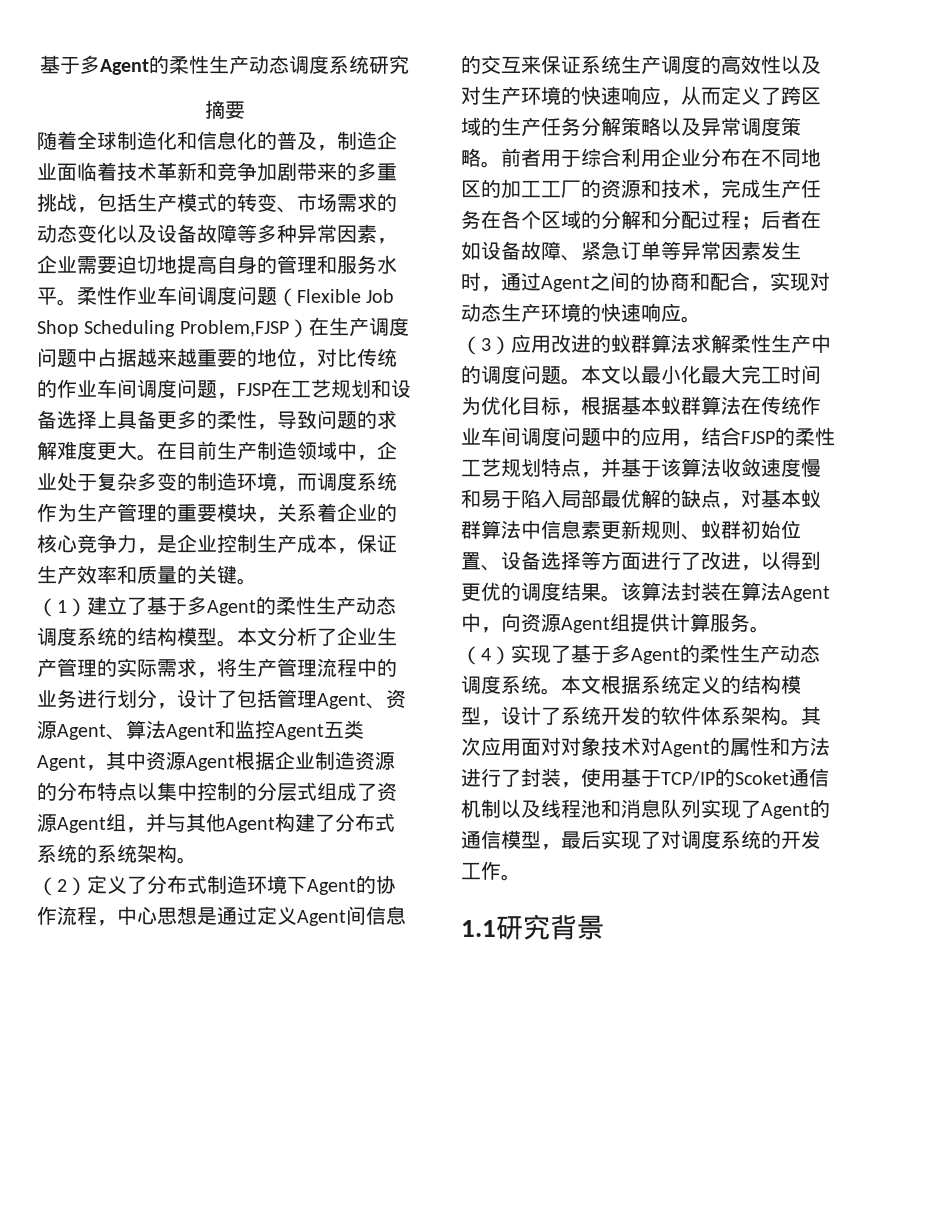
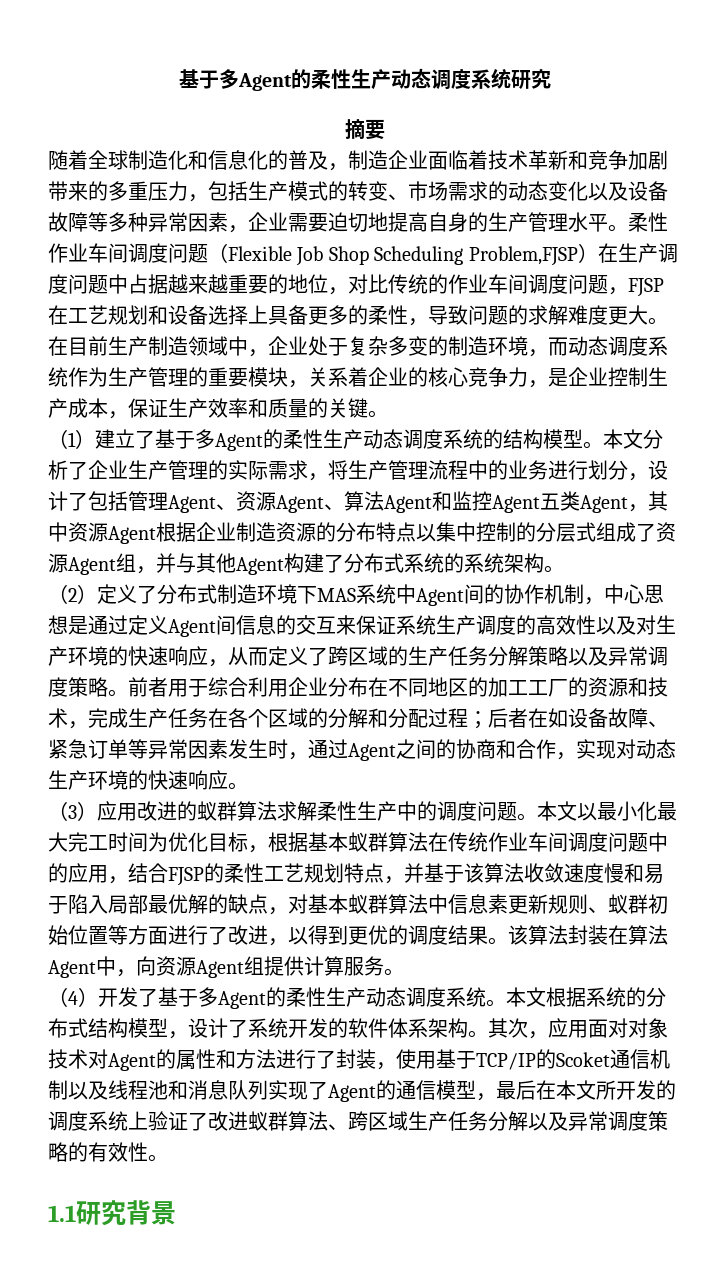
[37,193,77,212] 挑战 -> [148,181,188,201] 压力
[277,255,377,274] 管理和服务 -> [488,212,568,232] 生产管理
(317, 482) none -> [568,336,608,356] 动态
[307,875,396,895] [37,906,97,925] Agent的协作流程 -> [317,584,584,606] MAS系统中Agent间的协作机制
[710,272,750,291] 配合 -> [516,739,556,759] 合作
[481,551,581,571] 、设备选择 -> (108, 935) none
[511,644,551,664] 实现 -> [98,987,138,1007] 开发
[681,675,741,694] 定义的 -> [626,987,666,1007] [48,1018,88,1038] 的分布式
(481, 746) none -> [528,1031,548,1039] ，
[601,830,821,850] [461,861,501,880] 实现了对调度系统的开发工作 -> [536,1080,676,1100] [48,1111,668,1131] [48,1142,148,1162] 在本文所开发的调度系统上验证了改进蚁群算法、跨区域生产任务分解以及异常调度策略的有效性

